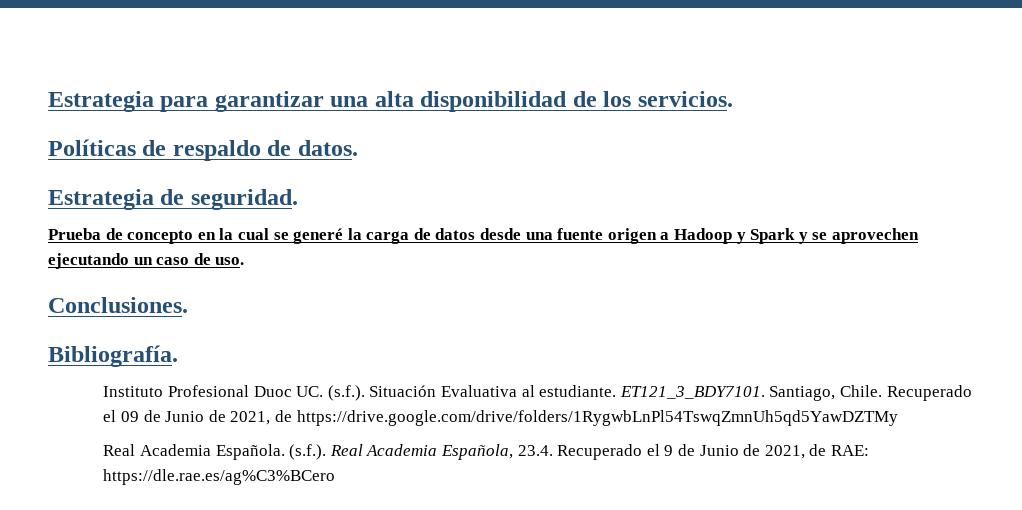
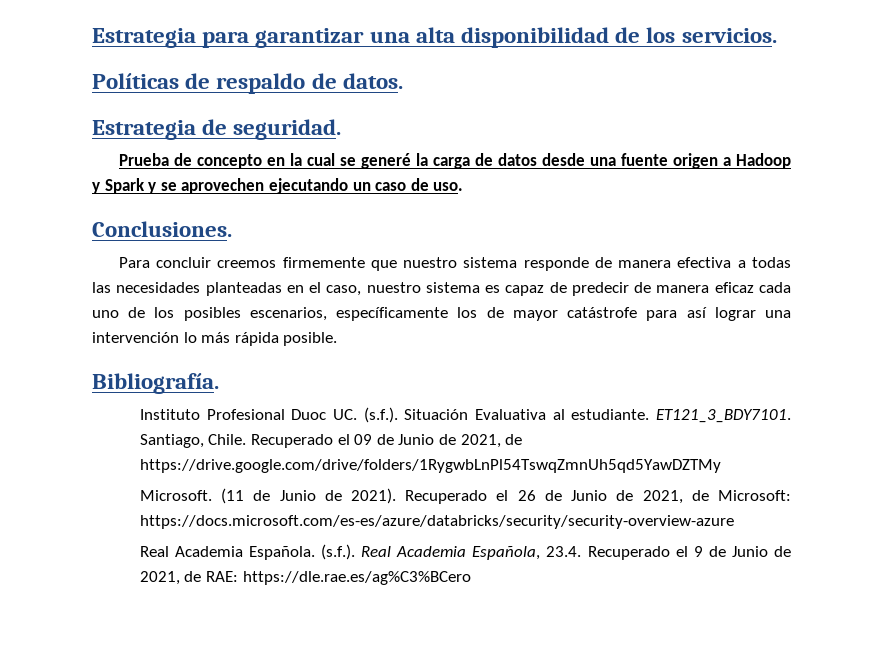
(188, 305) none -> [118,257,791,271] [92,282,791,296] [92,307,791,321] [92,332,338,346] // Para concluir creemos firmemente que nuestro sistema responde de manera efectiva a todas las necesidades planteadas en el caso, nuestro sistema es capaz de predecir de manera eficaz cada uno de los posibles escenarios, específicamente los de mayor catástrofe para así lograr una intervención lo más rápida posible.
(898, 418) none -> [139,488,791,504] [139,515,734,529] // Microsoft. (11 de Junio de 2021). Recuperado el 26 de Junio de 2021, de Microsoft: https://docs.microsoft.com/es-es/azure/databricks/security/security-overview-azure

